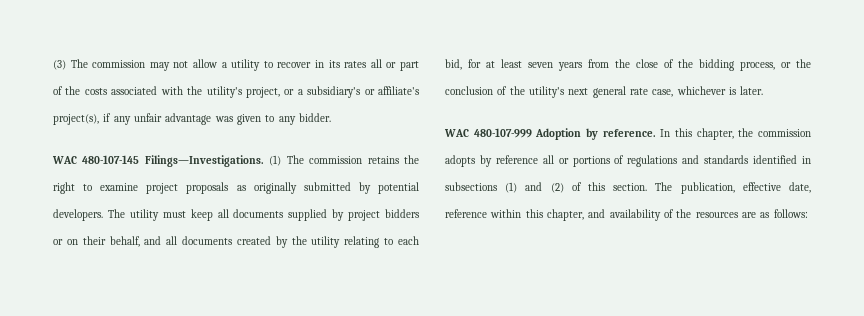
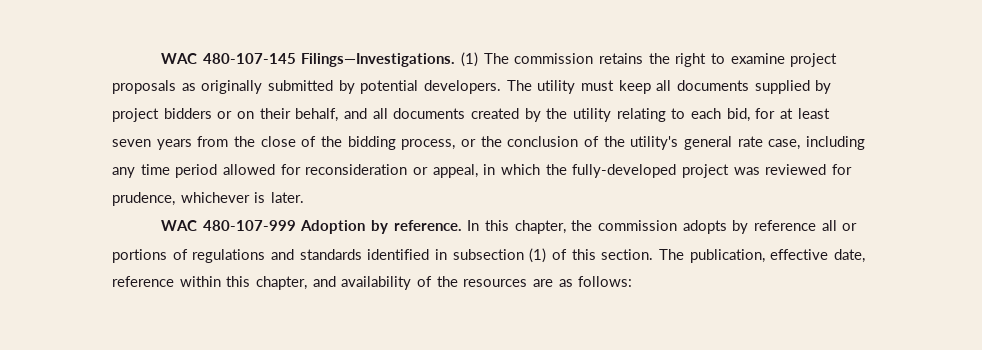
[53,59,420,71] [53,86,419,98] [53,113,331,125] (3) The commission may not allow a utility to recover in its rates all or part of the costs associated with the utility's project, or a subsidiary's or affiliate's project(s), if any unfair advantage was given to any bidder. // -> (161, 58) none
[568,88,589,95] next -> (679, 143) none
(674, 93) none -> [806,136,866,150] [112,164,853,178] [112,192,175,206] including any time period allowed for reconsideration or appeal, in which the fully-developed project was reviewed for prudence,
[445,182,564,193] subsections (1) and (2) -> [452,248,547,263] subsection (1)

